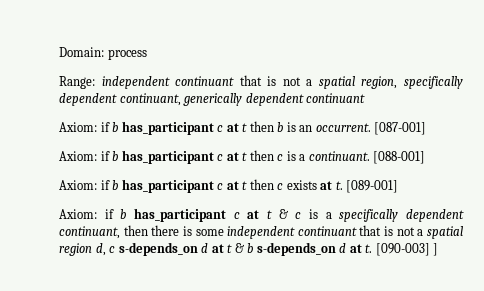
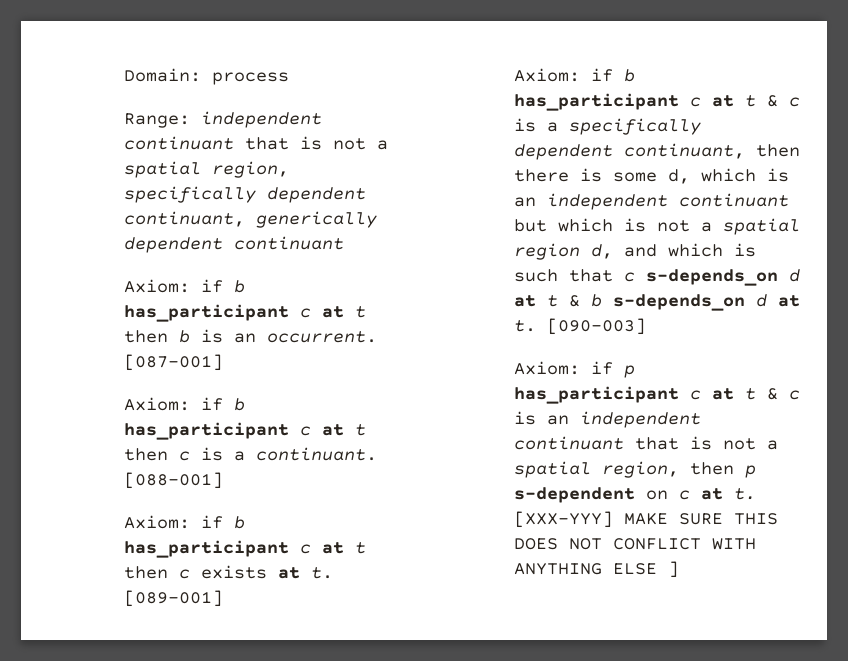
[227,225,382,239] independent continuant that -> [667,168,789,184] [513,193,789,210] [513,218,613,232] d, which is an independent continuant but which
(106, 249) none -> [623,243,756,257] [513,269,613,282] and which is such that
(430, 249) none -> [513,361,635,378] [513,386,800,404] [513,411,701,428] [513,436,778,450] [513,461,756,478] [513,487,756,503] [513,511,778,528] [513,538,756,550] [513,563,657,575] // Axiom: if p has_participant c at t & c is an independent continuant that is not a spatial region, then p s-dependent on c at t. [XXX-YYY] MAKE SURE THIS DOES NOT CONFLICT WITH ANYTHING ELSE

